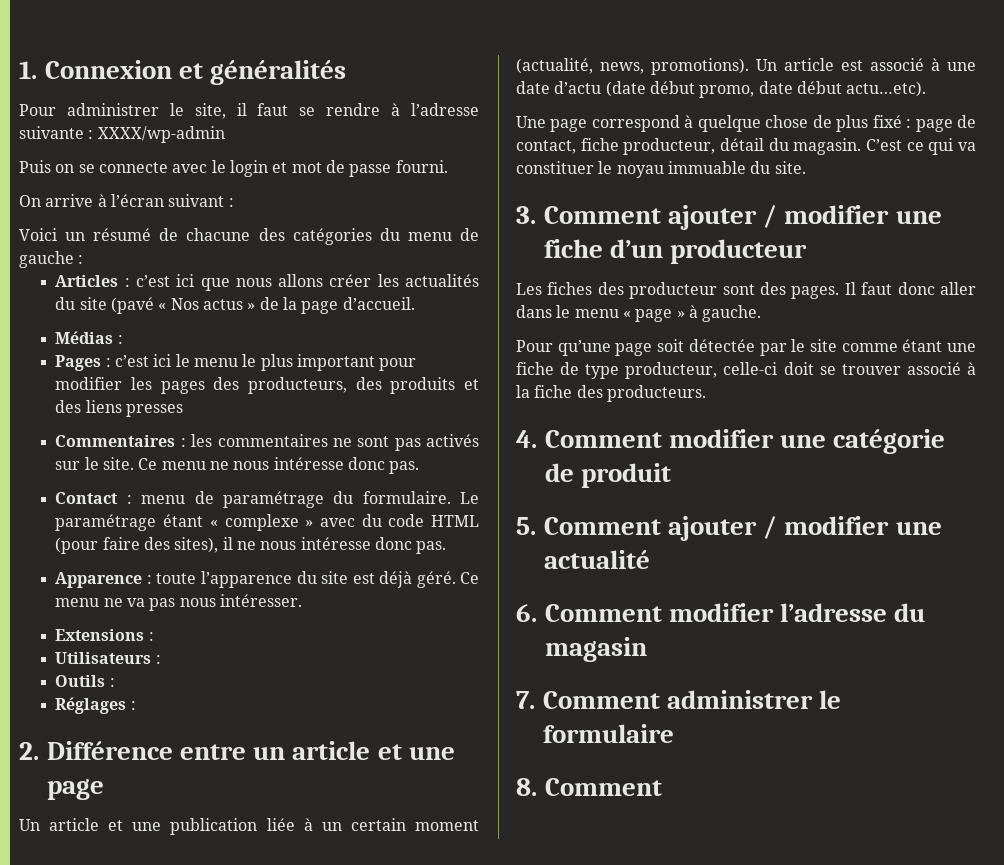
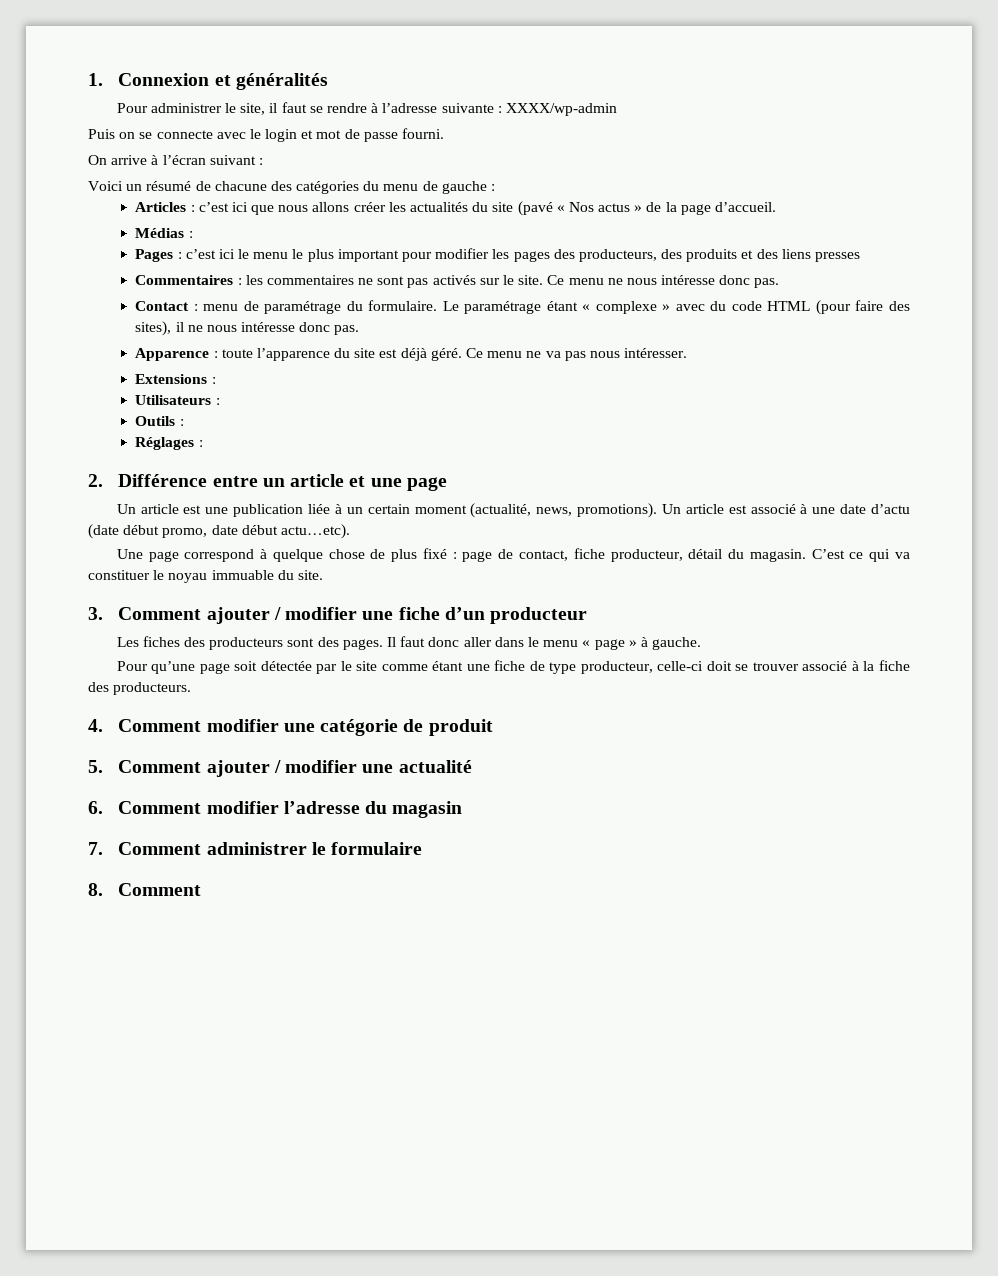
[108,820,124,831] et -> [183,505,202,514] est
[629,282,718,299] producteur -> [209,637,284,650] producteurs

